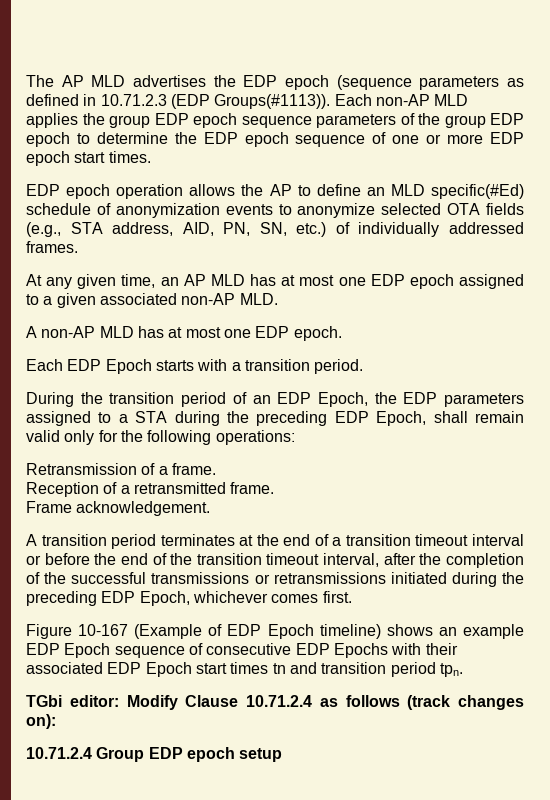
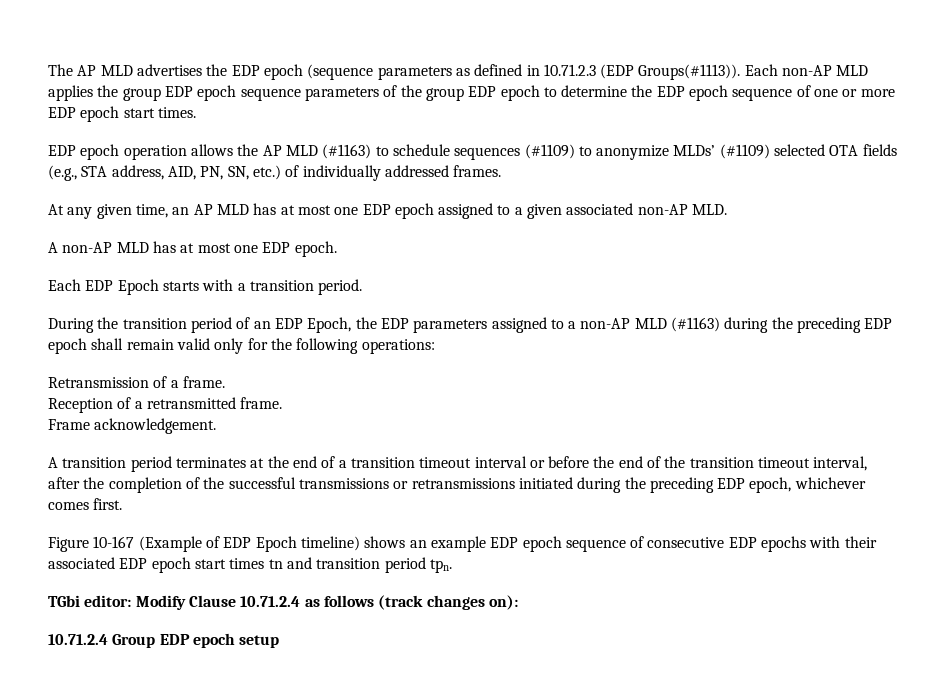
[297,184,525,199] [26,203,376,218] to define an MLD specific(#Ed) schedule of anonymization events to anonymize -> [285,144,770,160] MLD (#1163) to schedule sequences (#1109) to anonymize MLDs’ (#1109)
[135,411,427,426] STA during the preceding EDP Epoch, -> [580,317,893,333] [48,338,87,354] non-AP MLD (#1163) during the preceding EDP epoch
[139,591,190,606] Epoch, -> [749,477,792,493] epoch,
[64,643,111,658] Epoch -> [522,536,562,552] epoch
[333,643,388,658] Epochs -> [761,536,807,552] epochs
[145,662,192,677] Epoch -> [151,557,191,573] epoch

